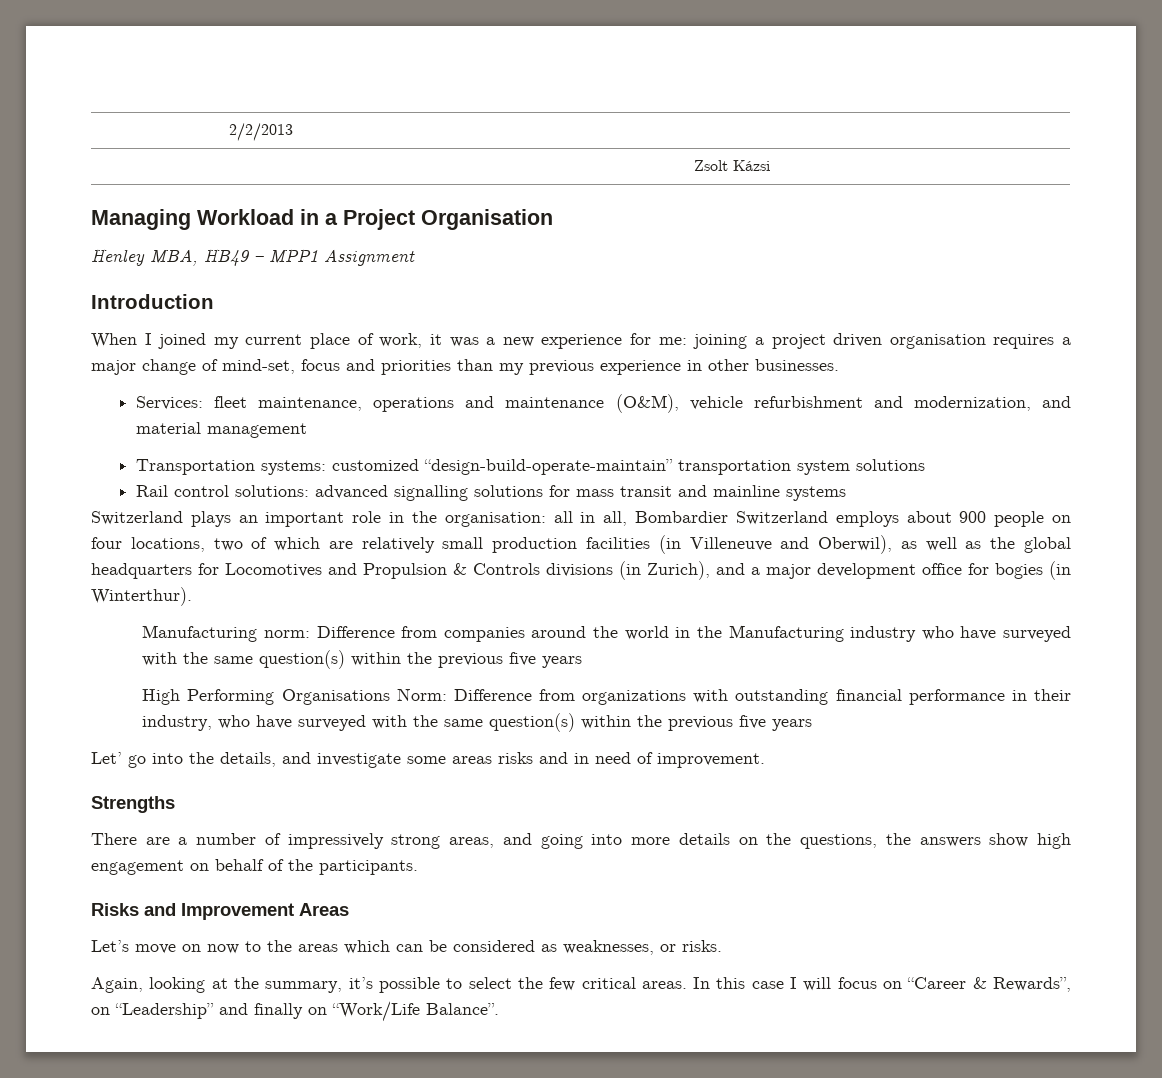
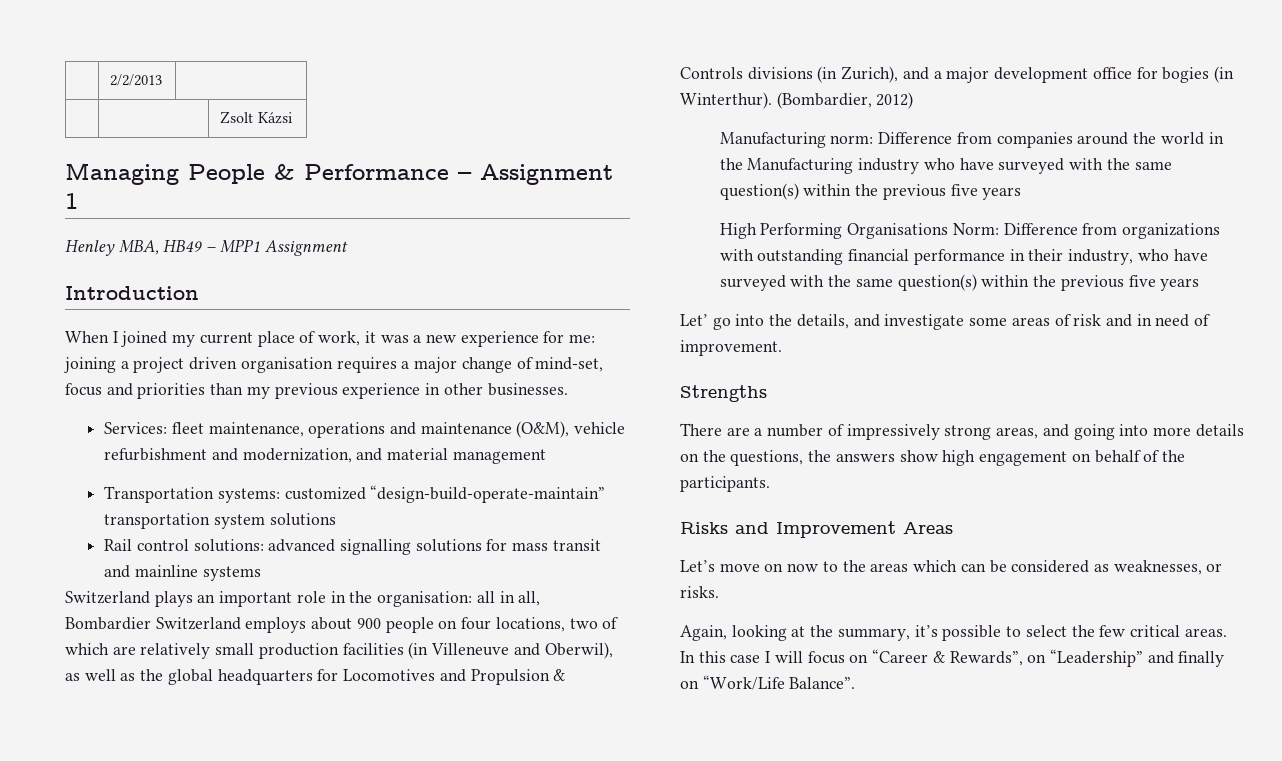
[197,209,553,230] Workload in a Project Organisation -> [188,164,613,185] [65,193,78,209] People & Performance – Assignment 1
(192, 596) none -> [776,92,914,109] (Bombardier, 2012)
[498,752,533,764] risks -> [1054,314,1102,326] of risk

